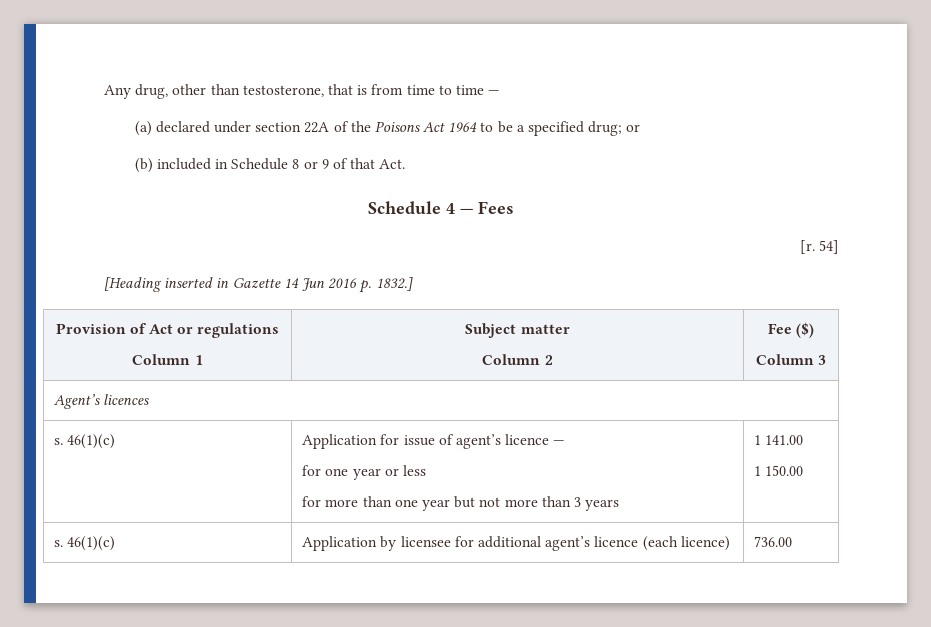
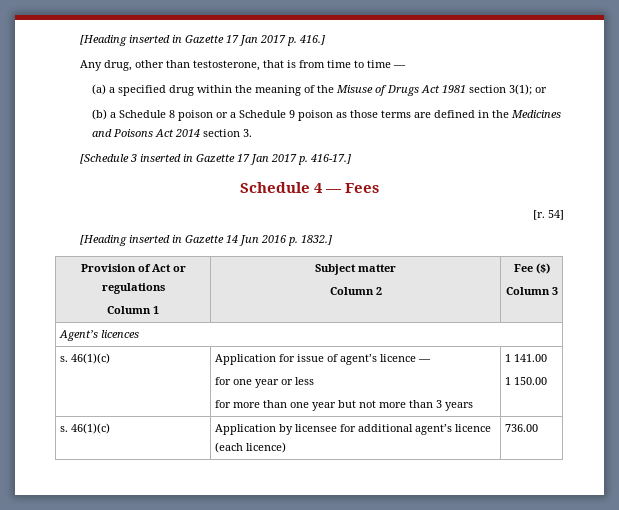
(104, 92) none -> [79,35,325,46] [Heading inserted in Gazette 17 Jan 2017 p. 416.] //
[155,121,641,136] [134,158,406,173] declared under section 22A of the Poisons Act 1964 to be a specified drug; or // (b) included in Schedule 8 or 9 of that Act. -> [109,84,548,96] [92,109,562,121] [92,129,253,137] [79,154,351,165] a specified drug within the meaning of the Misuse of Drugs Act 1981 section 3(1); or // (b) a Schedule 8 poison or a Schedule 9 poison as those terms are defined in the Medicines and Poisons Act 2014 section 3. // [Schedule 3 inserted in Gazette 17 Jan 2017 p. 416-17.]

